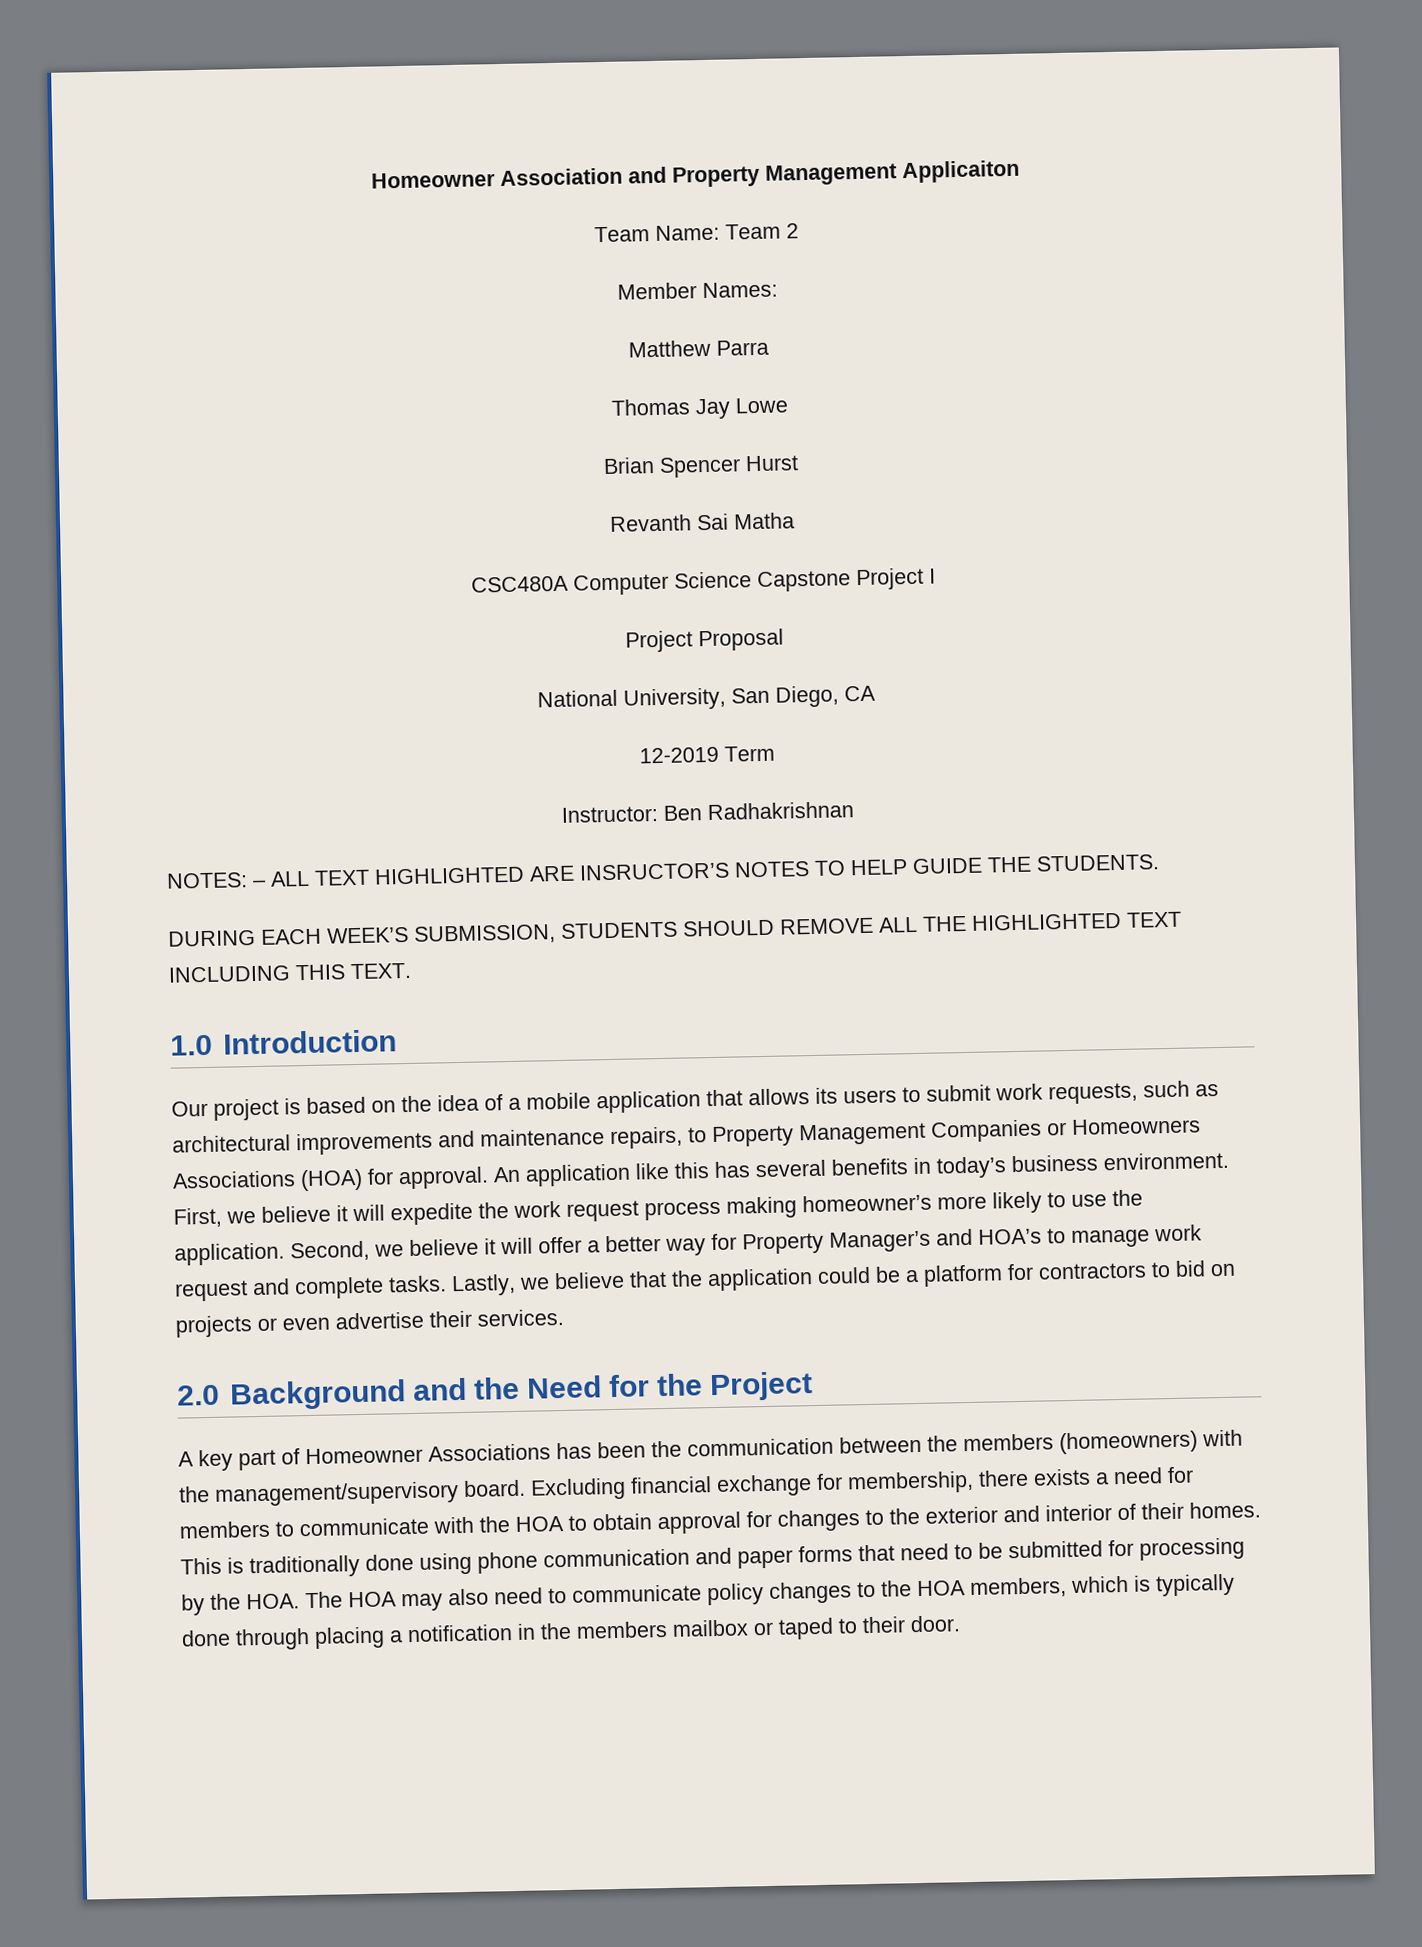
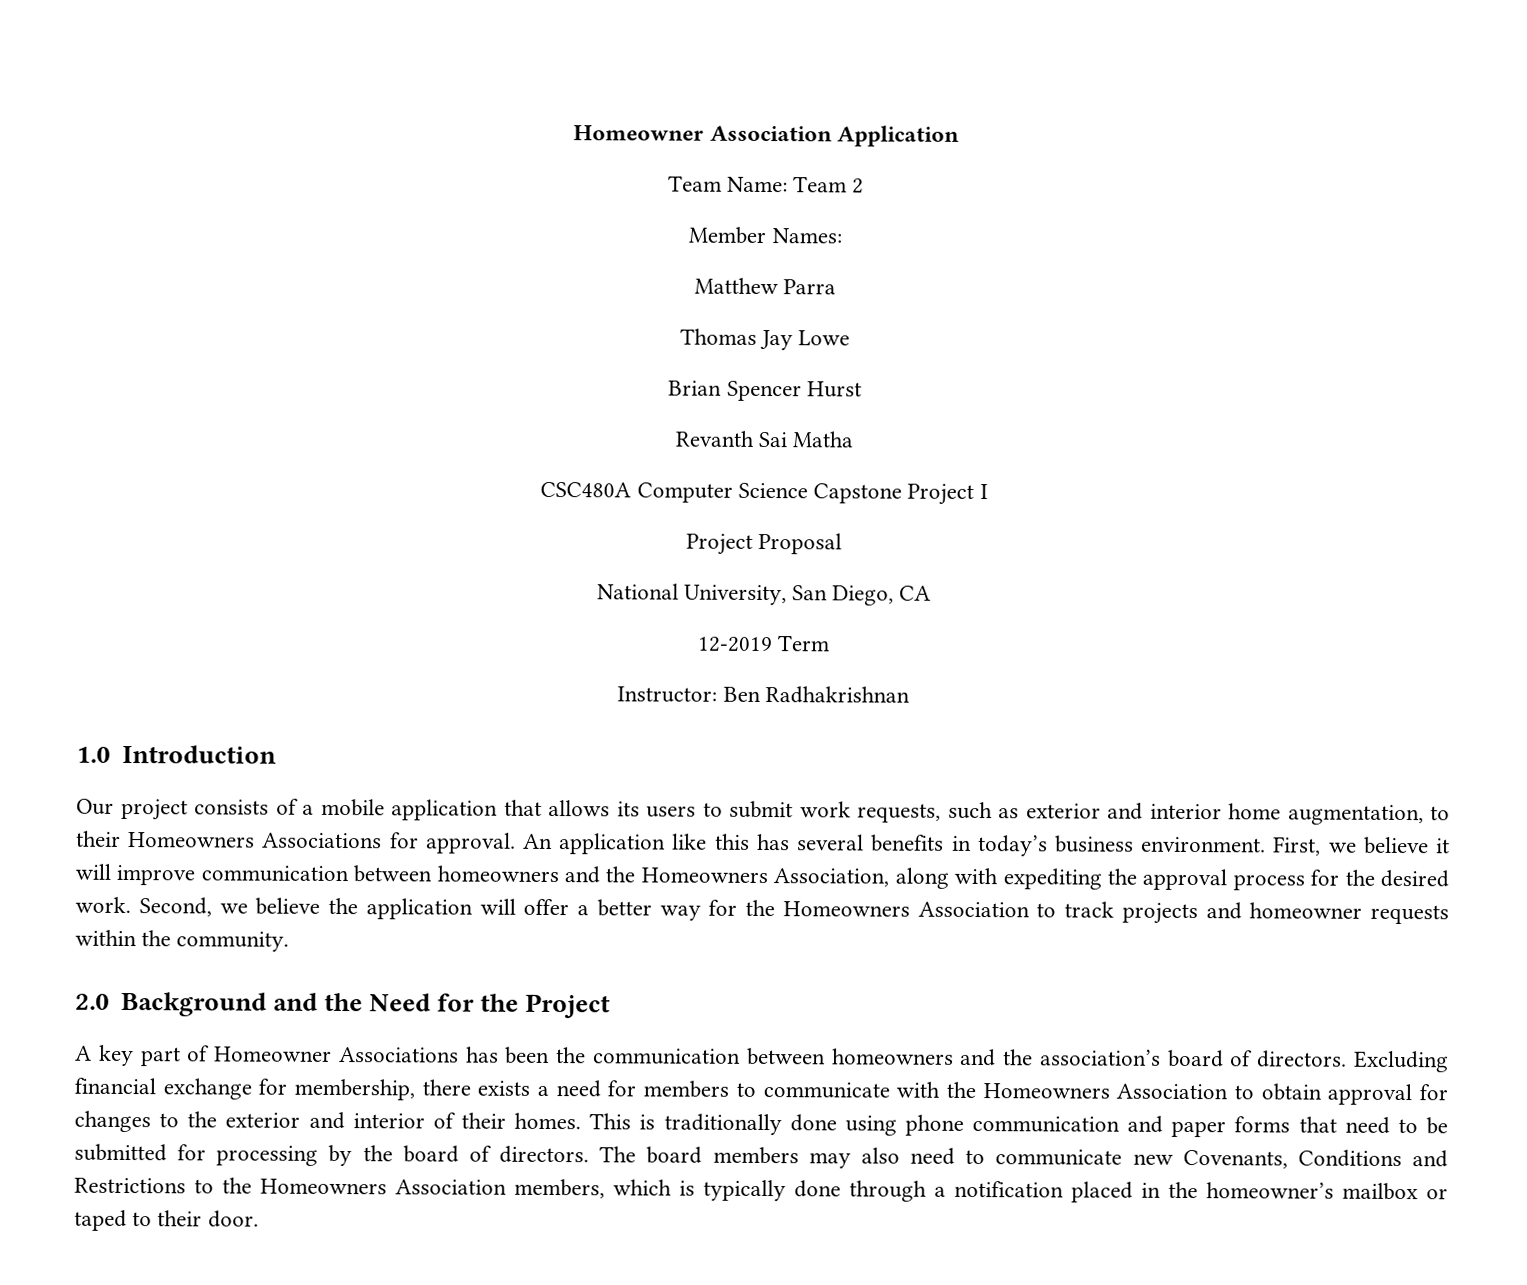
[628,159,1020,188] and Property Management Applicaiton -> [836,125,959,147] Application
[166,854,1160,889] [168,911,1182,947] [168,962,412,983] // NOTES: – ALL TEXT HIGHLIGHTED ARE INSRUCTOR’S NOTES TO HELP GUIDE THE STUDENTS. // DURING EACH WEEK’S SUBMISSION, STUDENTS SHOULD REMOVE ALL THE HIGHLIGHTED TEXT INCLUDING THIS TEXT. -> (910, 695) none
[284,1094,479,1115] is based on the idea -> [194,799,269,815] consists
[172,1119,1067,1156] architectural improvements and maintenance repairs, to Property Management Companies or -> [1025,802,1450,826] [76,830,121,847] exterior and interior home augmentation, to their
[300,1168,363,1192] (HOA) -> (383, 840) none
[390,1189,1143,1226] [174,1242,285,1266] expedite the work request process making homeowner’s more likely to use the application. -> [116,864,1450,891] [75,896,131,914] improve communication between homeowners and the Homeowners Association, along with expediting the approval process for the desired work.
[484,1238,496,1255] it -> [328,897,473,920] the application
[742,1224,1202,1255] [174,1260,1236,1302] [175,1308,564,1338] Property Manager’s and HOA’s to manage work request and complete tasks. Lastly, we believe that the application could be a platform for contractors to bid on projects or even advertise their services. -> [745,899,1449,925] [75,929,290,952] the Homeowners Association to track projects and homeowner requests within the community.
[927,1429,1243,1455] [179,1479,526,1507] the members (homeowners) with the management/supervisory board. -> [831,1048,1348,1068] homeowners and the association’s board of directors.
[515,1516,564,1532] HOA -> [982,1083,1229,1100] Homeowners Association
[246,1591,397,1610] HOA. The HOA -> [402,1145,799,1165] board of directors. The board members
[707,1580,966,1606] policy changes to the HOA -> [1132,1149,1448,1169] [74,1177,507,1195] new Covenants, Conditions and Restrictions to the Homeowners Association
[314,1626,385,1649] placing -> (927, 1191) none
(513, 1633) none -> [1071,1181,1133,1203] placed
[576,1620,668,1639] members -> [1206,1182,1334,1199] homeowner’s

